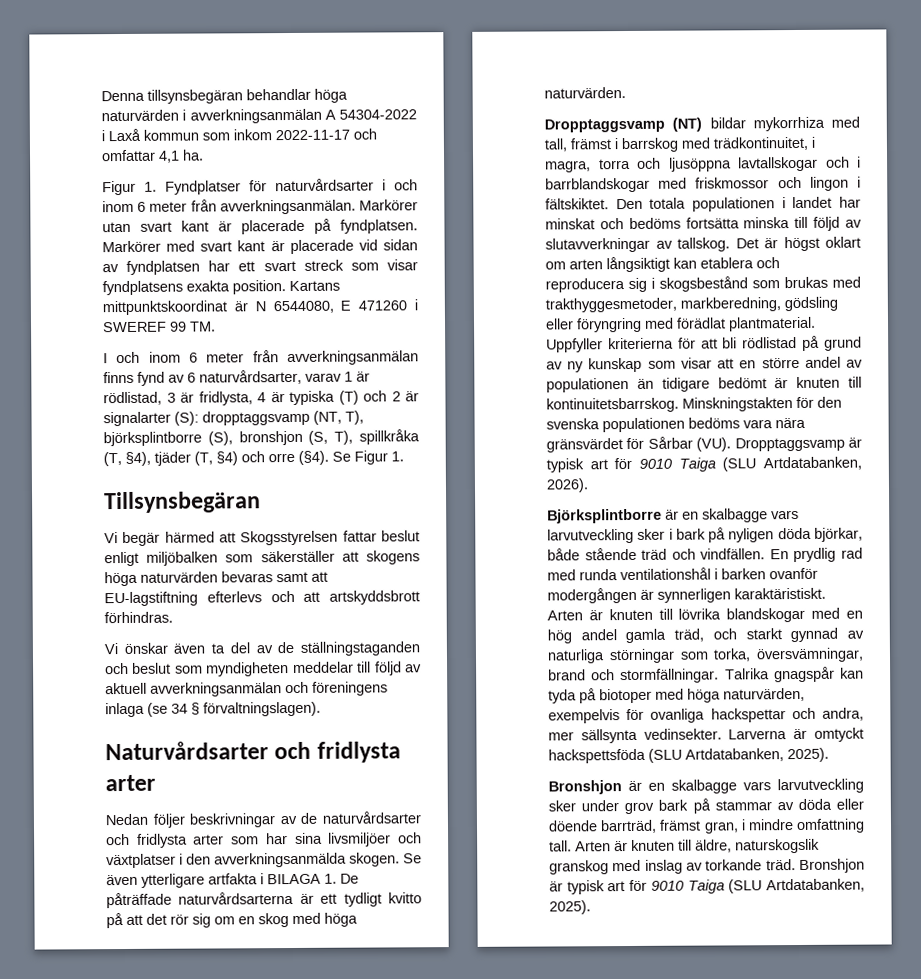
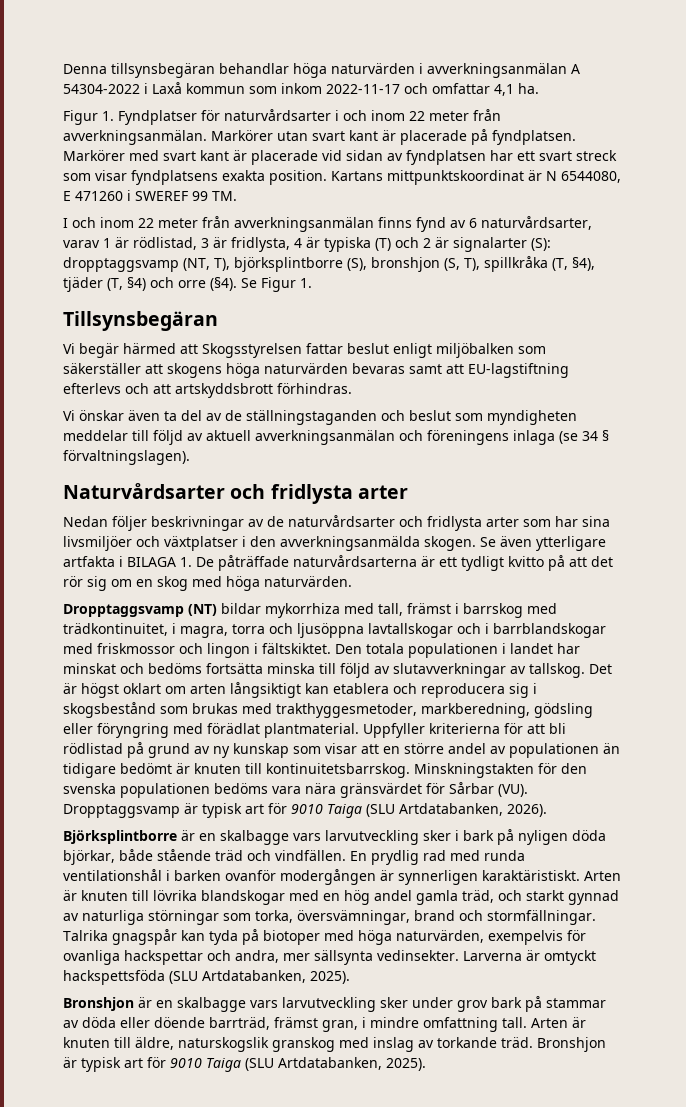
[137,201,147,212] 6 -> [409,111,425,121] 22
[189,352,198,363] 6 -> [138,218,154,228] 22

